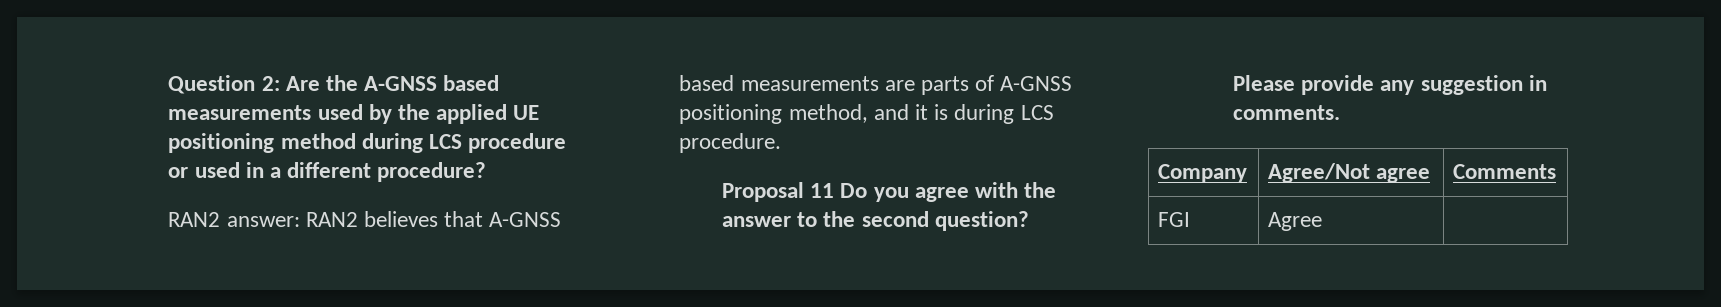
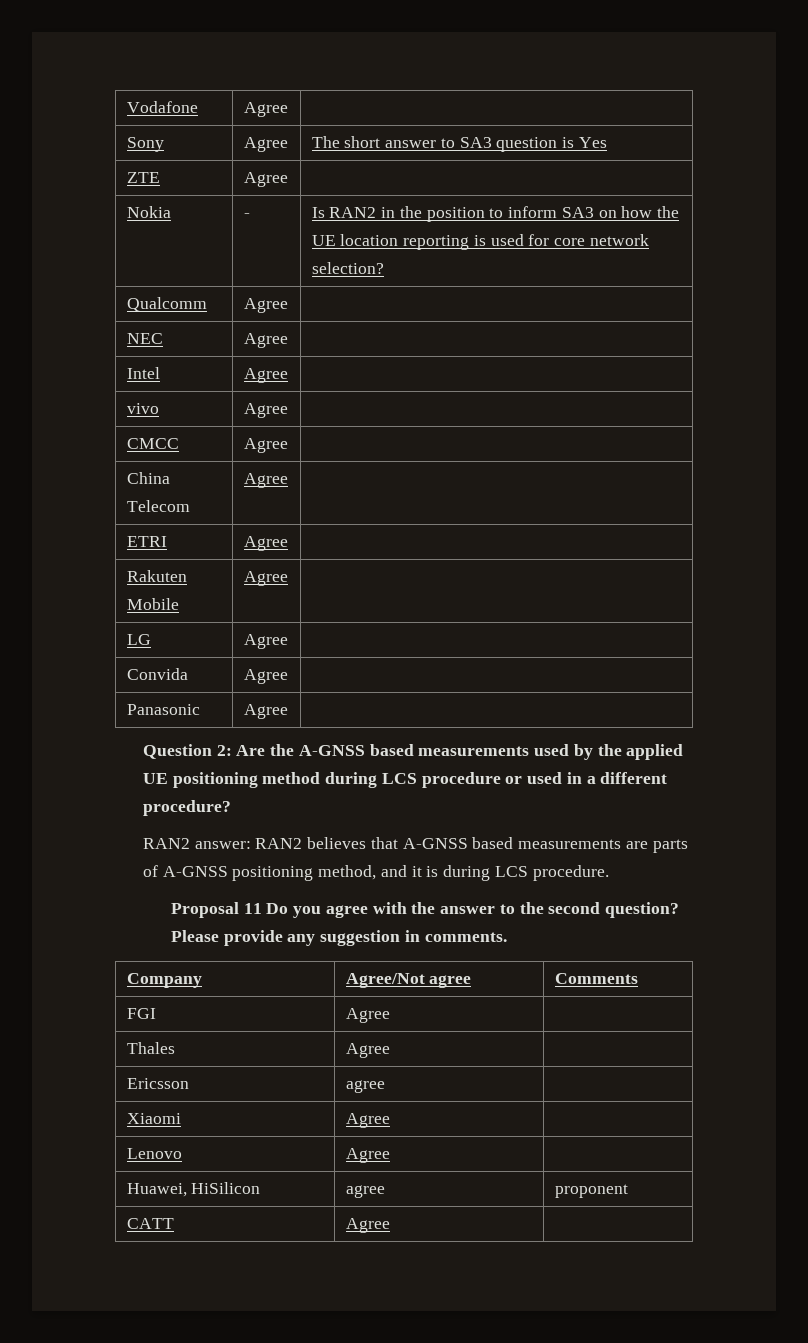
(168, 84) none -> [126,101,198,113] [243,102,288,117] [126,137,164,152] [243,137,288,152] [311,136,607,152] [126,172,160,183] [243,172,288,187] [126,206,171,218] [243,213,250,218] [311,206,679,222] [311,234,649,250] [311,262,384,274] [126,297,207,312] [243,298,288,313] [126,333,163,344] [243,333,288,348] [126,367,160,379] [243,368,288,383] [126,403,159,414] [243,403,288,418] [126,438,179,449] [243,438,288,453] [126,472,170,484] [126,500,190,512] [243,473,288,488] [126,536,167,547] [243,536,288,551] [126,570,187,582] [126,598,179,610] [243,571,288,586] [126,634,151,645] [243,634,288,649] [126,668,188,680] [243,669,288,684] [126,704,200,715] [243,704,288,719] Vodafone | Agree | // Sony | Agree | The short answer to SA3 question is Yes // ZTE | Agree | // Nokia | - | Is RAN2 in the position to inform SA3 on how the UE location reporting is used for core network selection? // Qualcomm | Agree | // NEC | Agree | // Intel | Agree | // vivo | Agree | // CMCC | Agree | // China Telecom | Agree | // ETRI | Agree | // Rakuten Mobile | Agree | // LG | Agree | // Convida | Agree | // Panasonic | Agree | //
(1323, 221) none -> [126,1042,175,1054] [345,1043,390,1058] [126,1078,189,1089] [345,1080,385,1093] [126,1113,181,1124] [345,1113,390,1128] [126,1148,182,1159] [345,1148,390,1163] [126,1182,261,1197] [345,1185,385,1198] [554,1184,628,1198] [126,1218,174,1229] [345,1218,390,1233] // Thales | Agree | // Ericsson | agree | // Xiaomi | Agree | // Lenovo | Agree | // Huawei, HiSilicon | agree | proponent // CATT | Agree |

